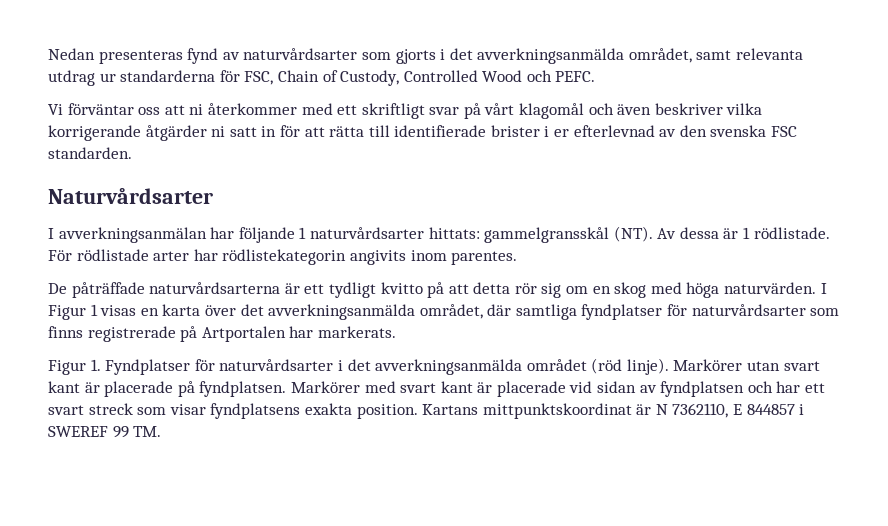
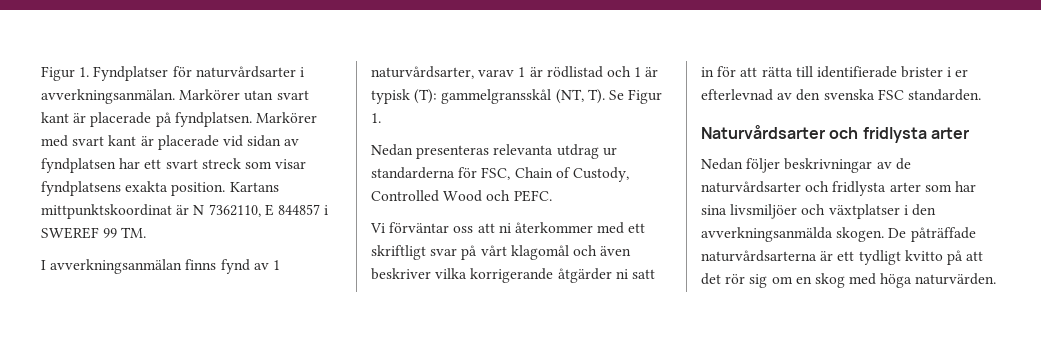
[48,48,732,64] Nedan presenteras fynd av naturvårdsarter som gjorts i det avverkningsanmälda området, samt -> [41,66,304,81] [41,89,309,104] [41,112,317,127] [41,135,300,150] [41,158,307,173] [41,181,279,196] [41,204,329,219] [41,227,147,239] [41,259,280,274] [371,66,659,79] [371,89,663,104] [371,113,381,123] [371,144,490,159] Figur 1. Fyndplatser för naturvårdsarter i avverkningsanmälan. Markörer utan svart kant är placerade på fyndplatsen. Markörer med svart kant är placerade vid sidan av fyndplatsen har ett svart streck som visar fyndplatsens exakta position. Kartans mittpunktskoordinat är N 7362110, E 844857 i SWEREF 99 TM. // I avverkningsanmälan finns fynd av 1 naturvårdsarter, varav 1 är rödlistad och 1 är typisk (T): gammelgransskål (NT, T). Se Figur 1. // Nedan presenteras
[48,226,830,243] [48,249,518,265] // I avverkningsanmälan har följande 1 naturvårdsarter hittats: gammelgransskål (NT). Av dessa är 1 rödlistade. För rödlistade arter har rödlistekategorin angivits inom parentes. // -> [829,127,969,143] [701,158,911,173] [701,181,976,196] [701,204,936,219] [701,227,885,242] och fridlysta arter // Nedan följer beskrivningar av de naturvårdsarter och fridlysta arter som har sina livsmiljöer och växtplatser i den avverkningsanmälda skogen.
[473,282,511,294] detta -> [701,273,721,285] det
[820,283,827,294] [48,304,840,320] [48,326,396,342] [48,358,820,375] [48,381,826,397] [48,403,805,419] [48,426,162,438] I Figur 1 visas en karta över det avverkningsanmälda området, där samtliga fyndplatser för naturvårdsarter som finns registrerade på Artportalen har markerats. // Figur 1. Fyndplatser för naturvårdsarter i det avverkningsanmälda området (röd linje). Markörer utan svart kant är placerade på fyndplatsen. Markörer med svart kant är placerade vid sidan av fyndplatsen och har ett svart streck som visar fyndplatsens exakta position. Kartans mittpunktskoordinat är N 7362110, E 844857 i SWEREF 99 TM. -> (997, 279) none

